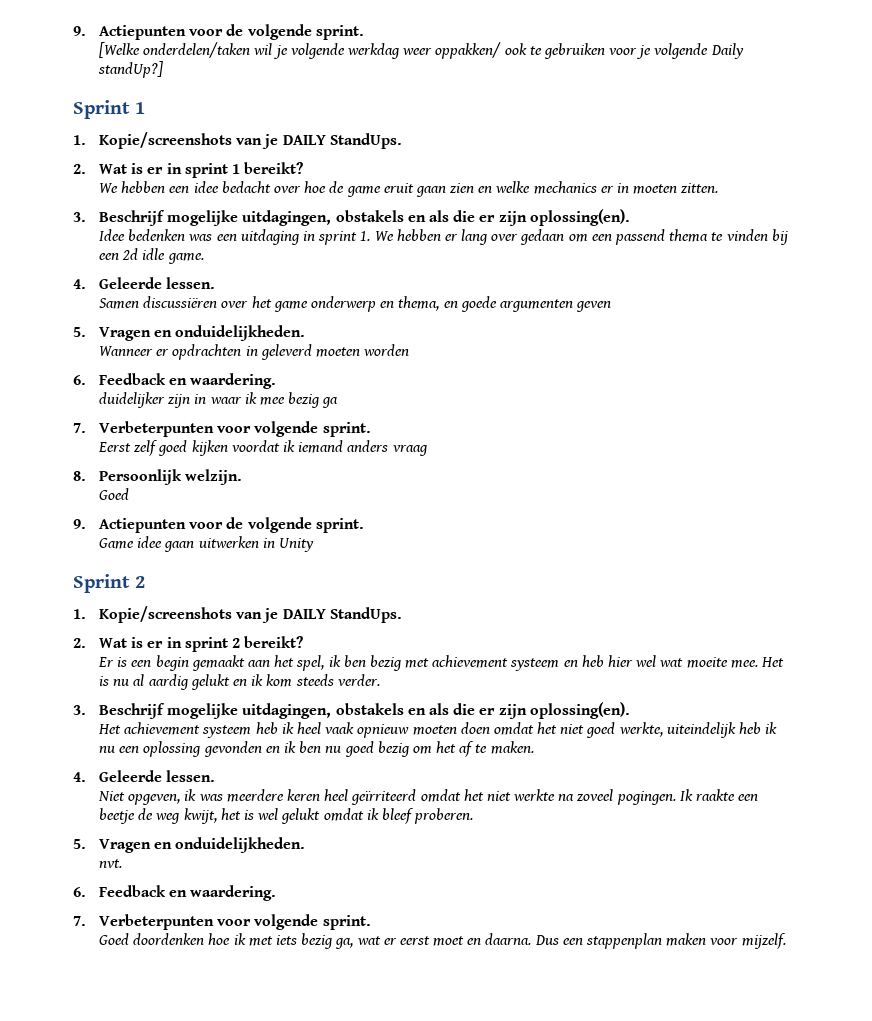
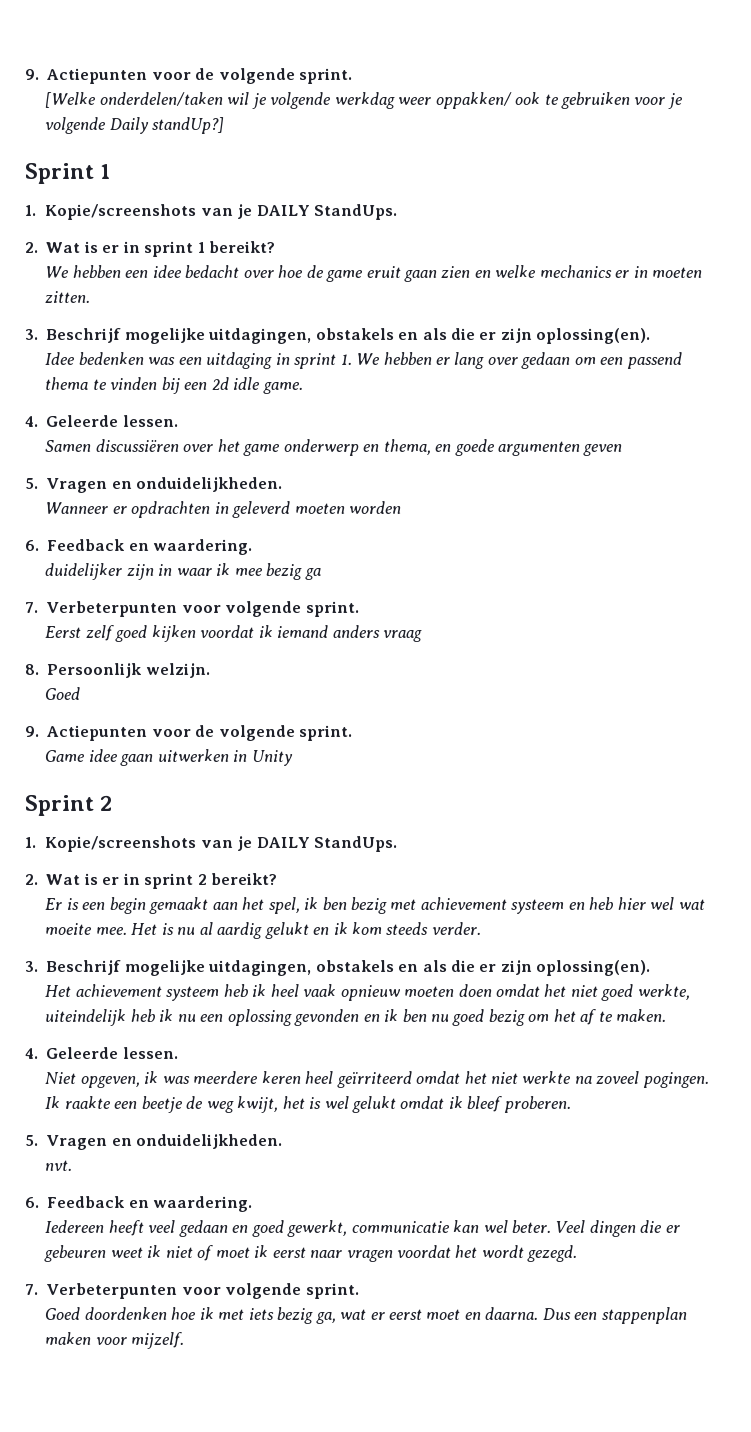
(277, 893) none -> [45,1220,680,1237] [44,1245,578,1262] // Iedereen heeft veel gedaan en goed gewerkt, communicatie kan wel beter. Veel dingen die er gebeuren weet ik niet of moet ik eerst naar vragen voordat het wordt gezegd.

